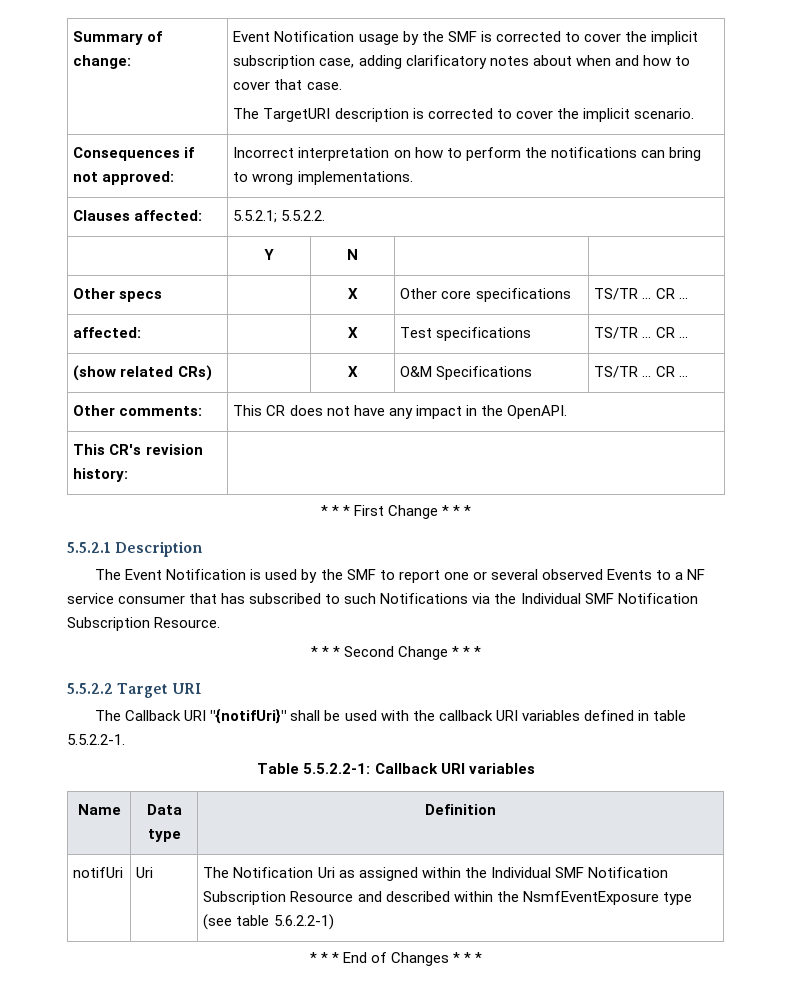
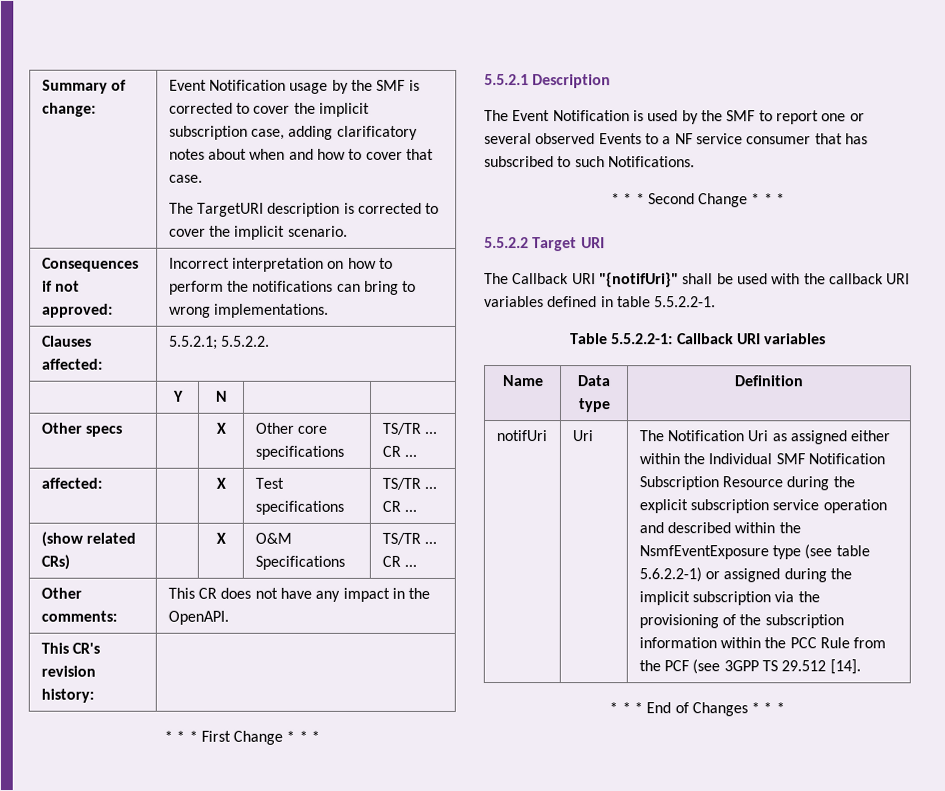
[380,593,698,604] [67,617,221,631] Notifications via the Individual SMF Notification Subscription Resource. -> [607,156,695,168] Notifications.
(418, 874) none -> [850,430,891,442] either
(354, 896) none -> [786,476,855,491] [638,499,887,514] during the explicit subscription service operation
(334, 922) none -> [705,568,853,583] [638,591,820,606] [638,614,844,629] [638,637,887,649] [638,659,861,675] or assigned during the implicit subscription via the provisioning of the subscription information within the PCC Rule from the PCF (see 3GPP TS 29.512 [14].

